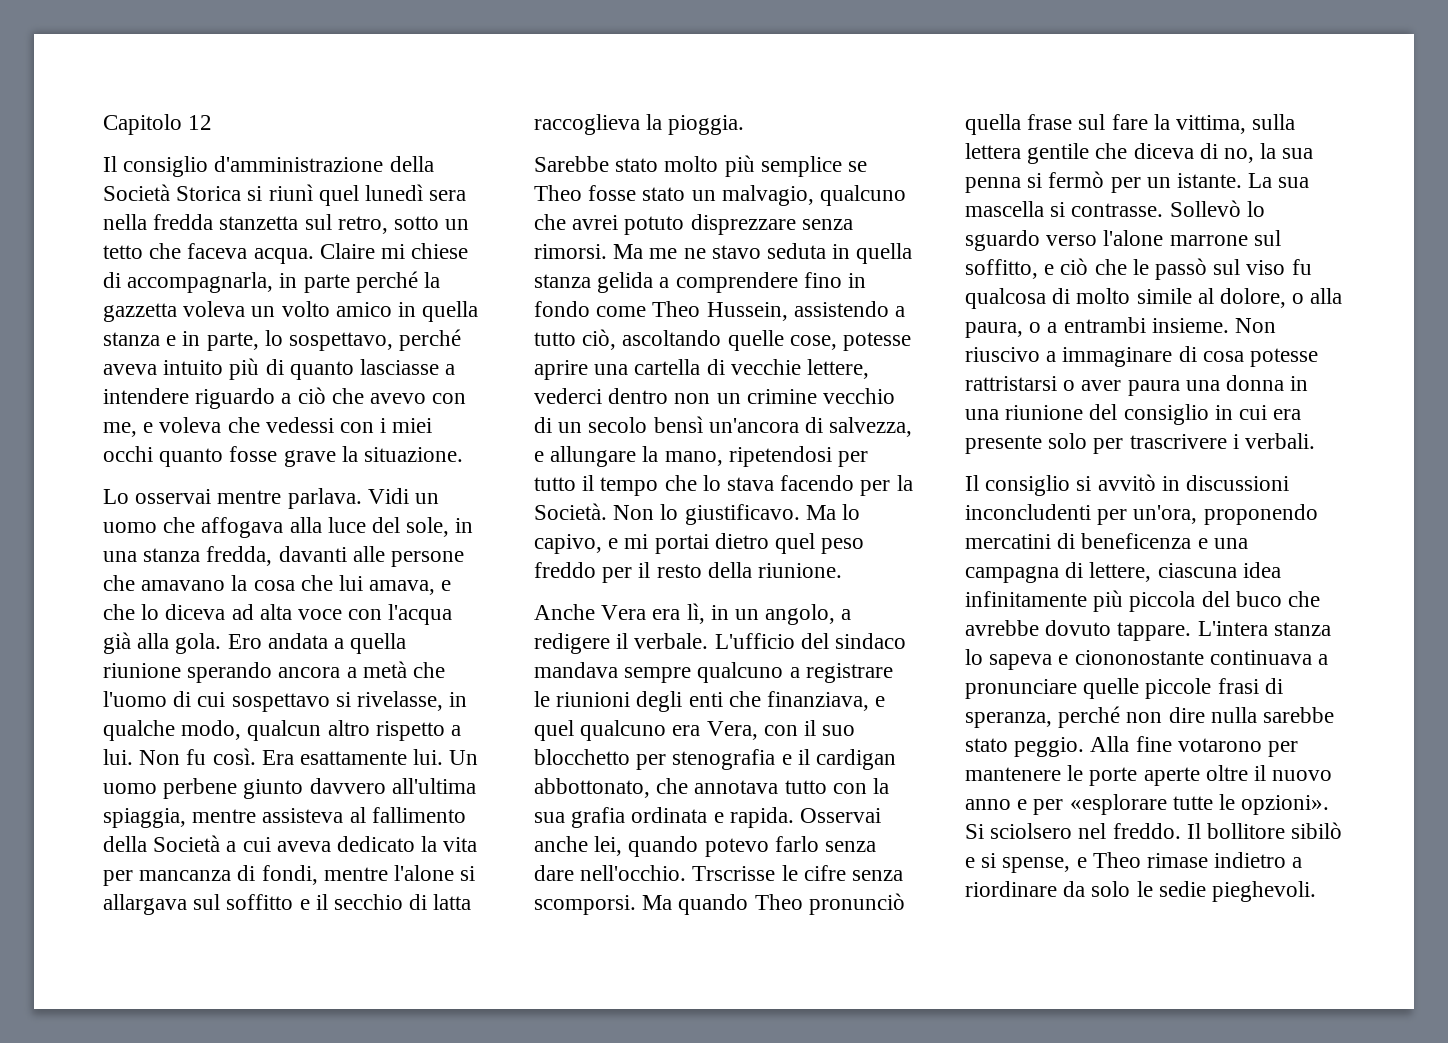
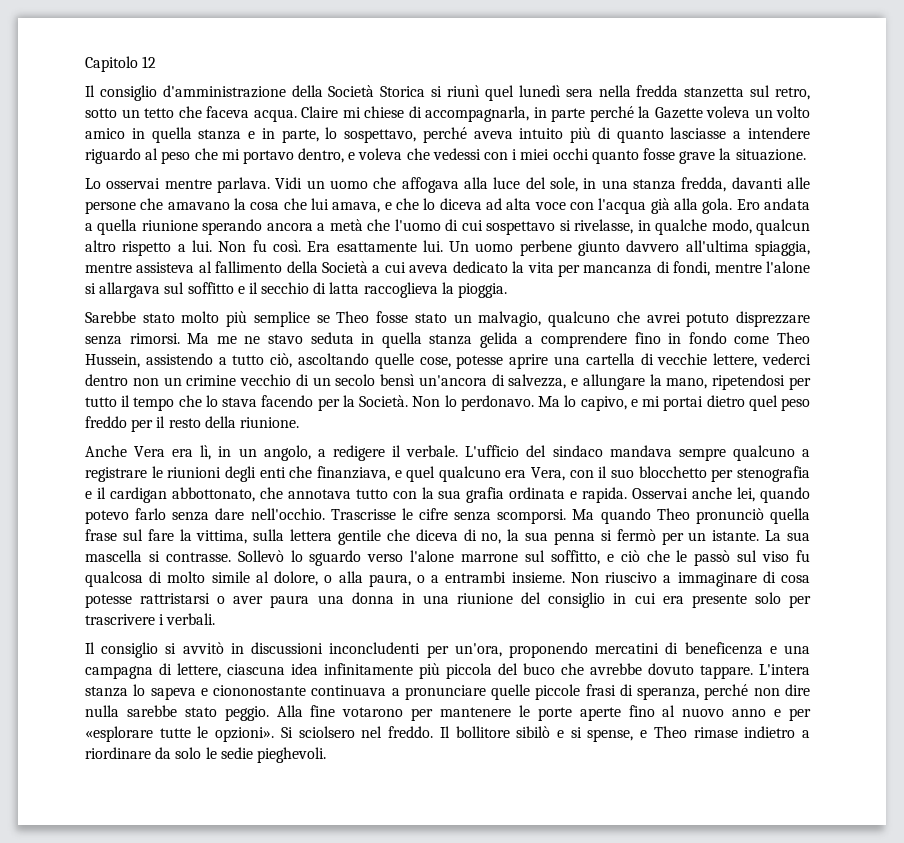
[103,303,177,322] gazzetta -> [654,107,703,119] Gazette
[281,387,467,404] [103,422,137,437] a ciò che avevo con me, -> [145,148,345,164] al peso che mi portavo dentro,
[684,504,800,525] giustificavo. -> [460,395,534,411] perdonavo.
[692,866,776,881] Trscrisse -> [330,509,396,520] Trascrisse
[1205,765,1267,781] oltre il -> [628,705,676,717] fino al

